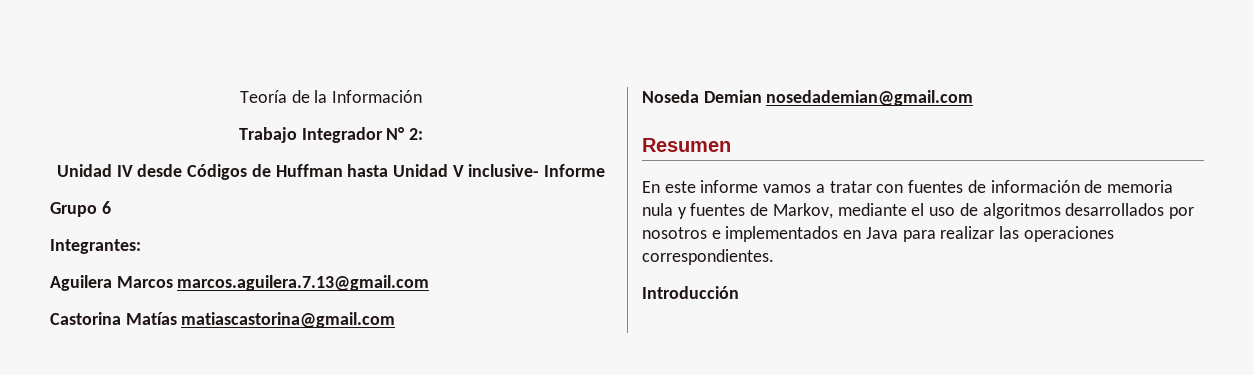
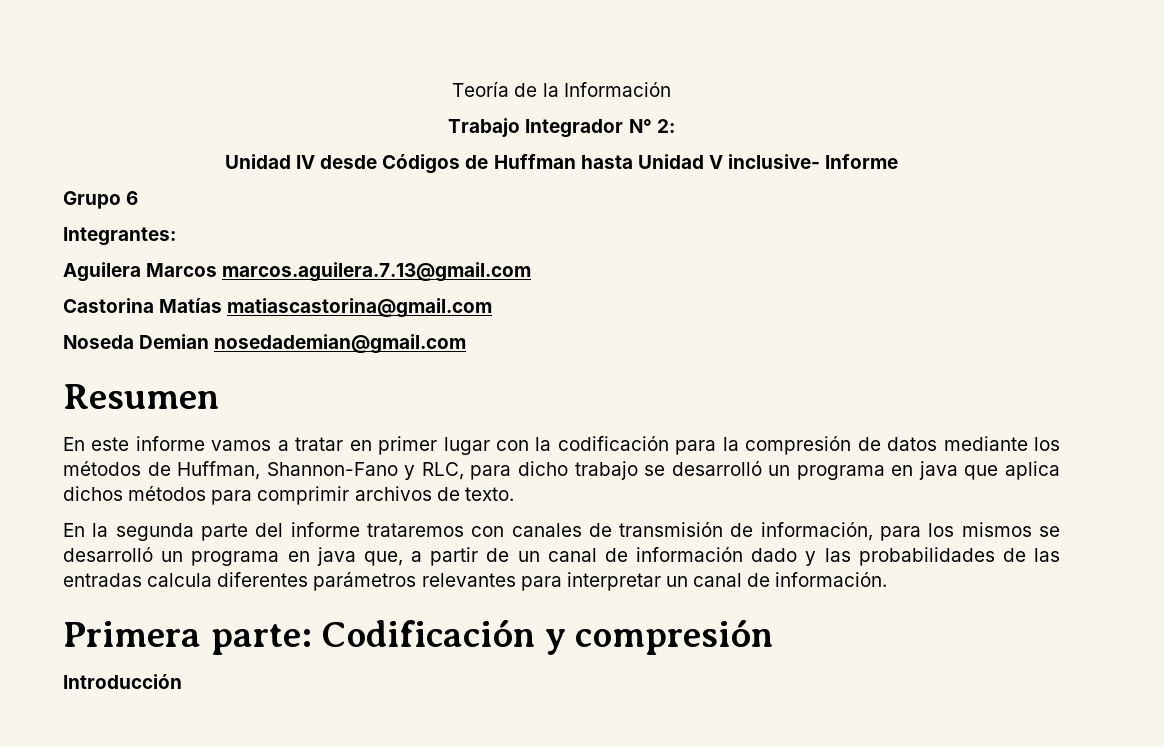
[876,180,1173,193] [642,203,1194,219] [642,226,1114,242] [642,249,774,265] con fuentes de información de memoria nula y fuentes de Markov, mediante el uso de algoritmos desarrollados por nosotros e implementados en Java para realizar las operaciones correspondientes. -> [349,436,1061,455] [63,461,1060,480] [63,486,514,505] [63,522,1060,541] [63,547,1060,566] [63,572,888,591] [63,620,774,655] en primer lugar con la codificación para la compresión de datos mediante los métodos de Huffman, Shannon-Fano y RLC, para dicho trabajo se desarrolló un programa en java que aplica dichos métodos para comprimir archivos de texto. // En la segunda parte del informe trataremos con canales de transmisión de información, para los mismos se desarrolló un programa en java que, a partir de un canal de información dado y las probabilidades de las entradas calcula diferentes parámetros relevantes para interpretar un canal de información. // Primera parte: Codificación y compresión

